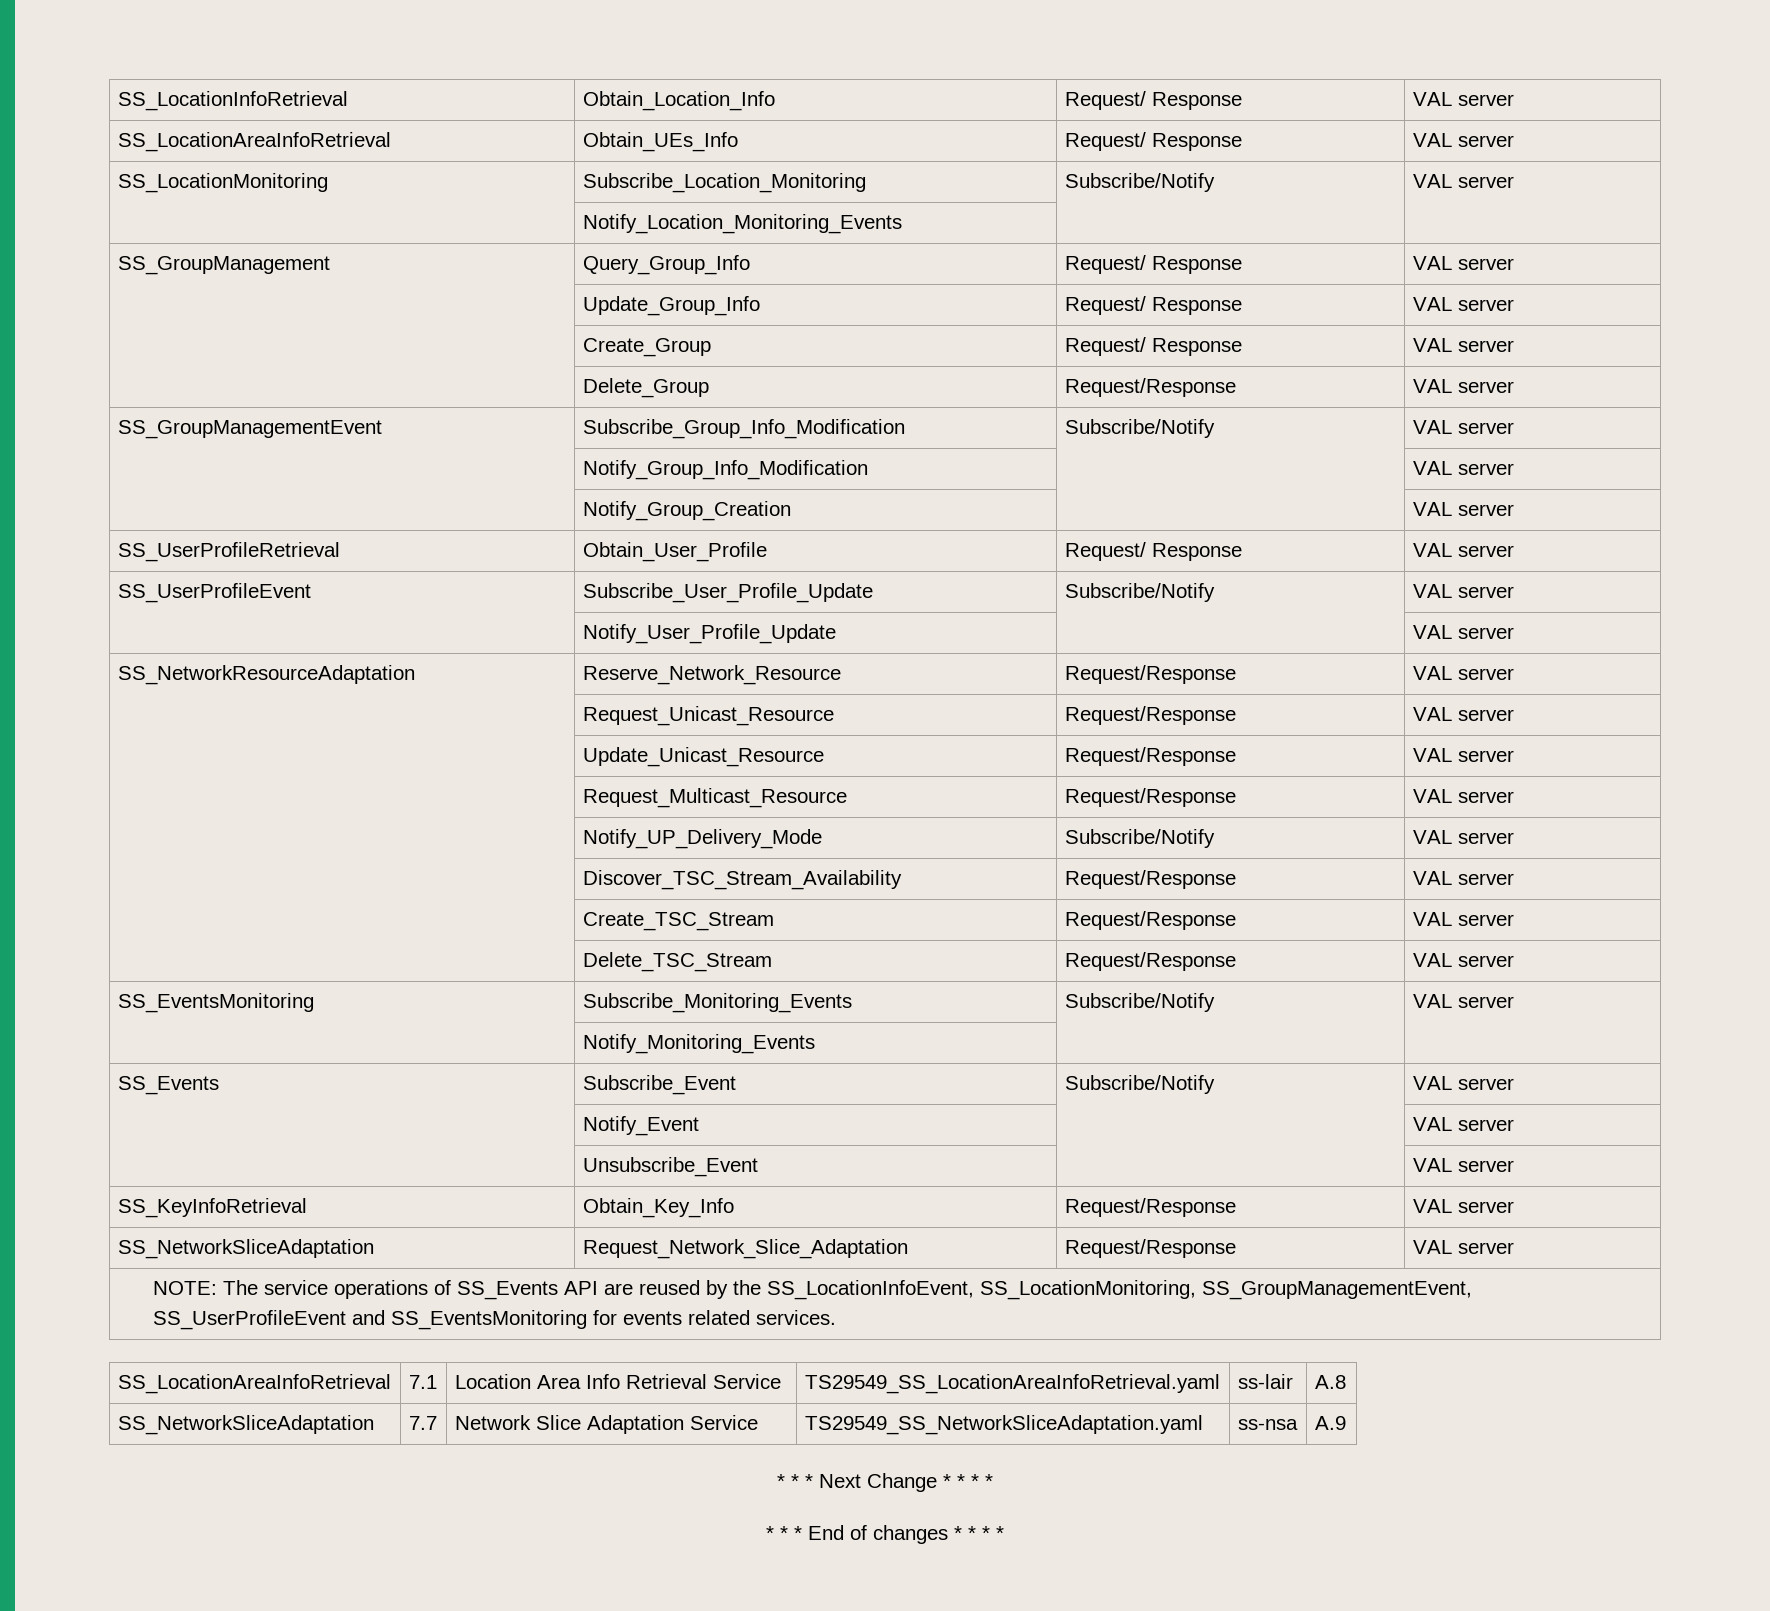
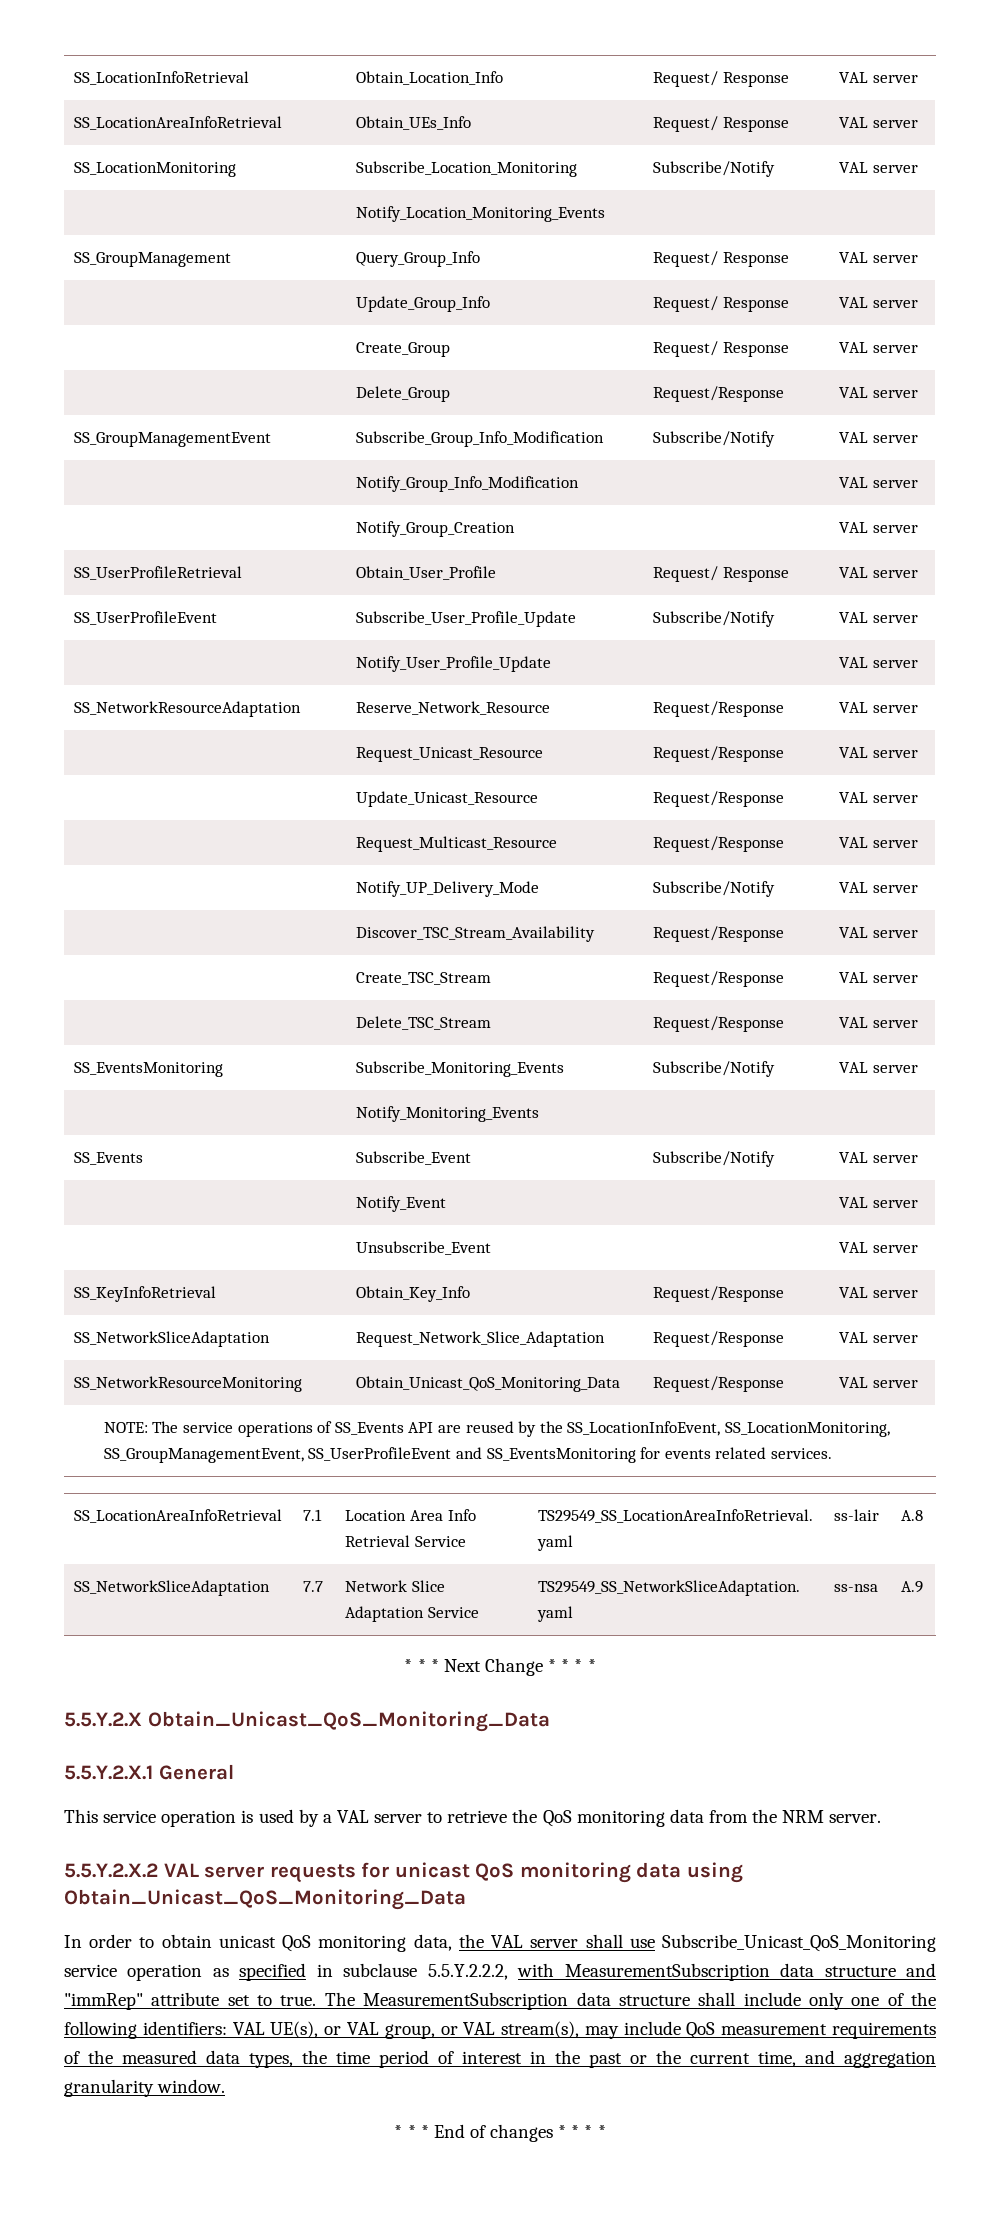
(1514, 1248) none -> [74,1376,303,1392] [356,1376,621,1392] [653,1376,785,1392] [839,1377,918,1388] // SS_NetworkResourceMonitoring | Obtain_Unicast_QoS_Monitoring_Data | Request/Response | VAL server
(993, 1481) none -> [64,1711,550,1732] [64,1764,234,1780] [64,1809,882,1827] [64,1862,743,1883] [64,1889,466,1910] [64,1934,937,1952] [64,1963,937,1981] [64,1992,937,2010] [64,2021,937,2039] [64,2050,936,2068] [64,2079,226,2097] // 5.5.Y.2.X Obtain_Unicast_QoS_Monitoring_Data // 5.5.Y.2.X.1 General // This service operation is used by a VAL server to retrieve the QoS monitoring data from the NRM server. // 5.5.Y.2.X.2 VAL server requests for unicast QoS monitoring data using Obtain_Unicast_QoS_Monitoring_Data // In order to obtain unicast QoS monitoring data, the VAL server shall use Subscribe_Unicast_QoS_Monitoring service operation as specified in subclause 5.5.Y.2.2.2, with MeasurementSubscription data structure and "immRep" attribute set to true. The MeasurementSubscription data structure shall include only one of the following identifiers: VAL UE(s), or VAL group, or VAL stream(s), may include QoS measurement requirements of the measured data types, the time period of interest in the past or the current time, and aggregation granularity window.

